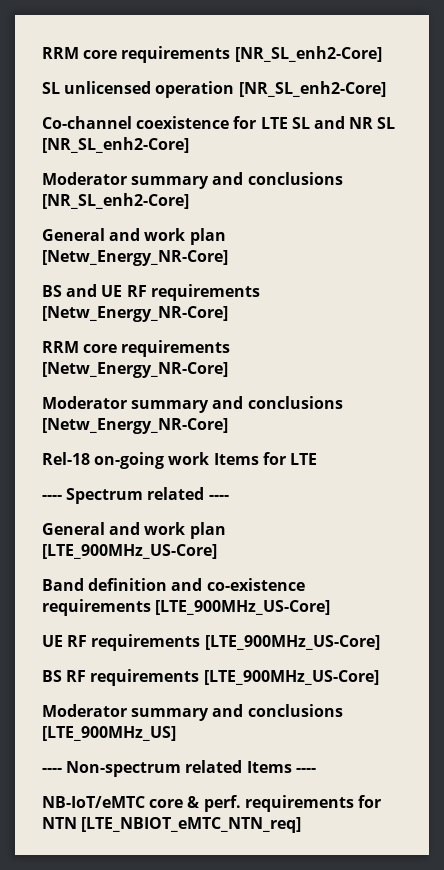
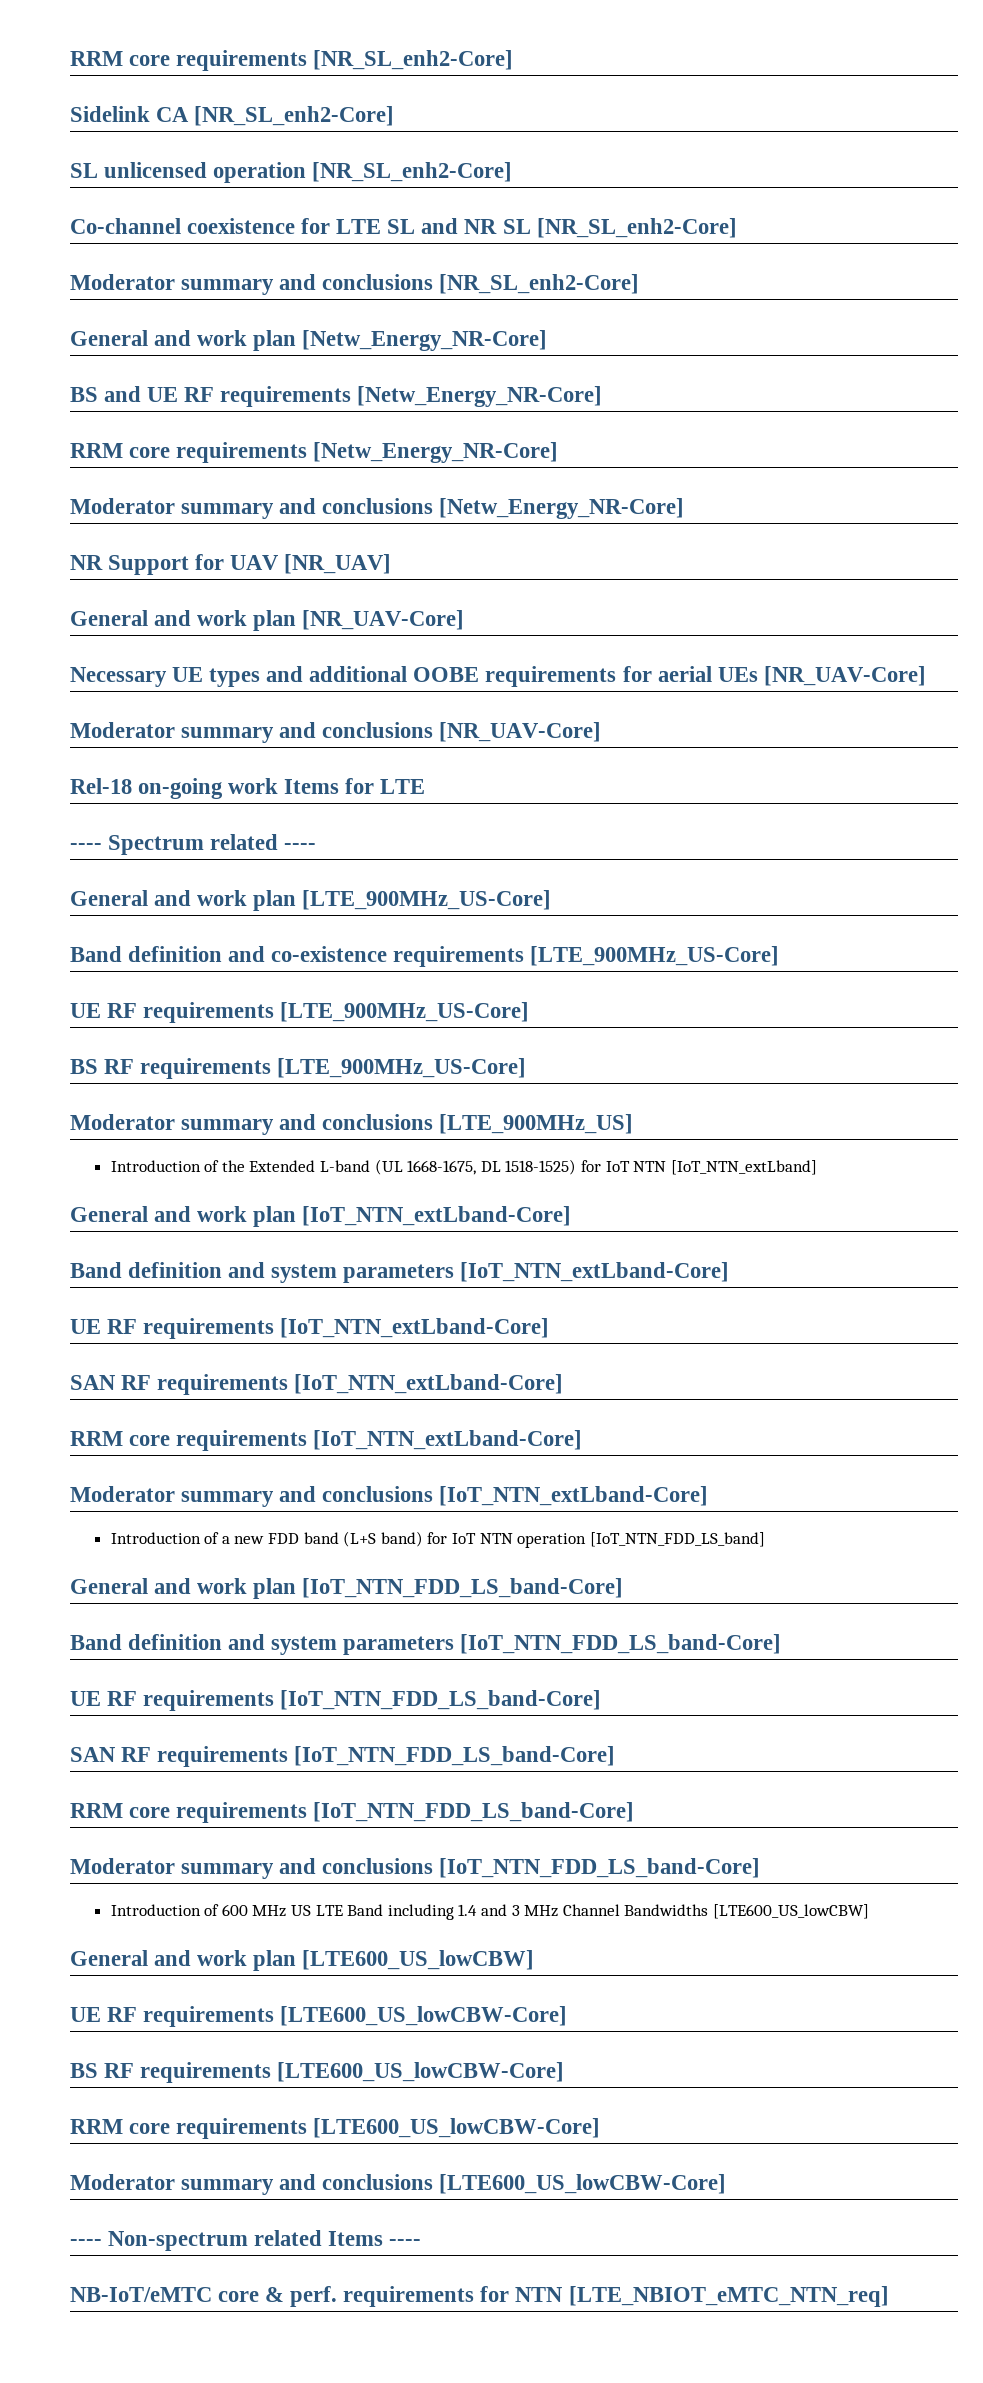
(382, 54) none -> [70,106,395,126] // Sidelink CA [NR_SL_enh2-Core]
(228, 426) none -> [70,554,392,575] [70,610,465,631] [70,666,926,687] [70,722,602,743] // NR Support for UAV [NR_UAV] // General and work plan [NR_UAV-Core] // Necessary UE types and additional OOBE requirements for aerial UEs [NR_UAV-Core] // Moderator summary and conclusions [NR_UAV-Core]
(176, 733) none -> [110,1159,817,1175] [70,1206,572,1227] [70,1262,730,1283] [70,1318,550,1339] [70,1374,564,1395] [70,1430,583,1451] [70,1486,709,1507] [110,1531,765,1548] [70,1578,624,1599] [70,1634,782,1655] [70,1690,602,1711] [70,1746,616,1767] [70,1802,635,1823] [70,1858,761,1879] [110,1904,869,1920] [70,1950,535,1971] [70,2006,568,2027] [70,2062,565,2083] [70,2118,601,2139] [70,2174,727,2195] // Introduction of the Extended L-band (UL 1668-1675, DL 1518-1525) for IoT NTN [IoT_NTN_extLband] // General and work plan [IoT_NTN_extLband-Core] // Band definition and system parameters [IoT_NTN_extLband-Core] // UE RF requirements [IoT_NTN_extLband-Core] // SAN RF requirements [IoT_NTN_extLband-Core] // RRM core requirements [IoT_NTN_extLband-Core] // Moderator summary and conclusions [IoT_NTN_extLband-Core] // Introduction of a new FDD band (L+S band) for IoT NTN operation [IoT_NTN_FDD_LS_band] // General and work plan [IoT_NTN_FDD_LS_band-Core] // Band definition and system parameters [IoT_NTN_FDD_LS_band-Core] // UE RF requirements [IoT_NTN_FDD_LS_band-Core] // SAN RF requirements [IoT_NTN_FDD_LS_band-Core] // RRM core requirements [IoT_NTN_FDD_LS_band-Core] // Moderator summary and conclusions [IoT_NTN_FDD_LS_band-Core] // Introduction of 600 MHz US LTE Band including 1.4 and 3 MHz Channel Bandwidths [LTE600_US_lowCBW] // General and work plan [LTE600_US_lowCBW] // UE RF requirements [LTE600_US_lowCBW-Core] // BS RF requirements [LTE600_US_lowCBW-Core] // RRM core requirements [LTE600_US_lowCBW-Core] // Moderator summary and conclusions [LTE600_US_lowCBW-Core]

